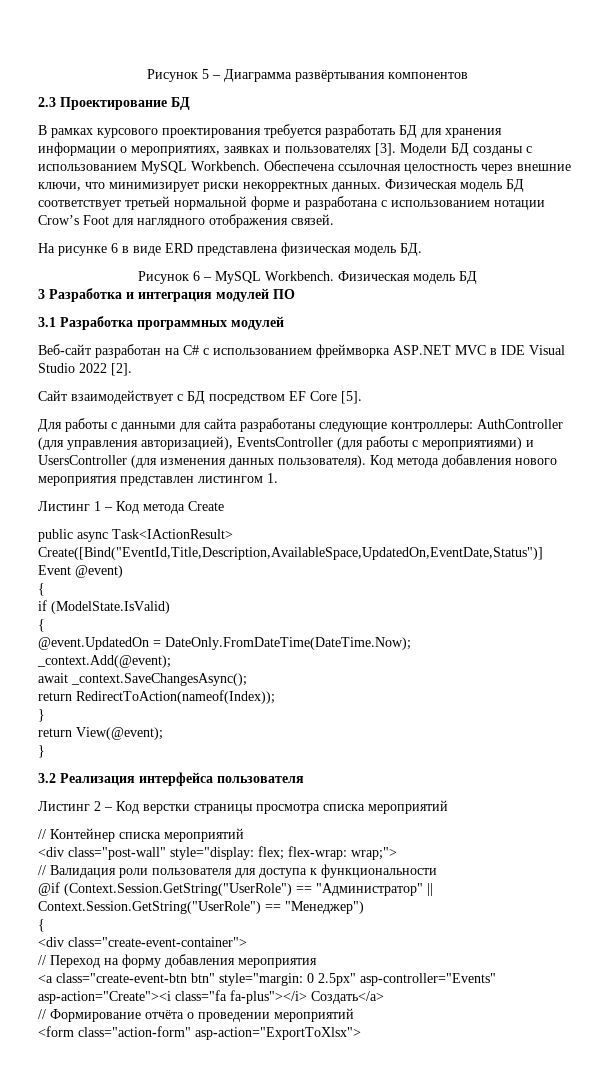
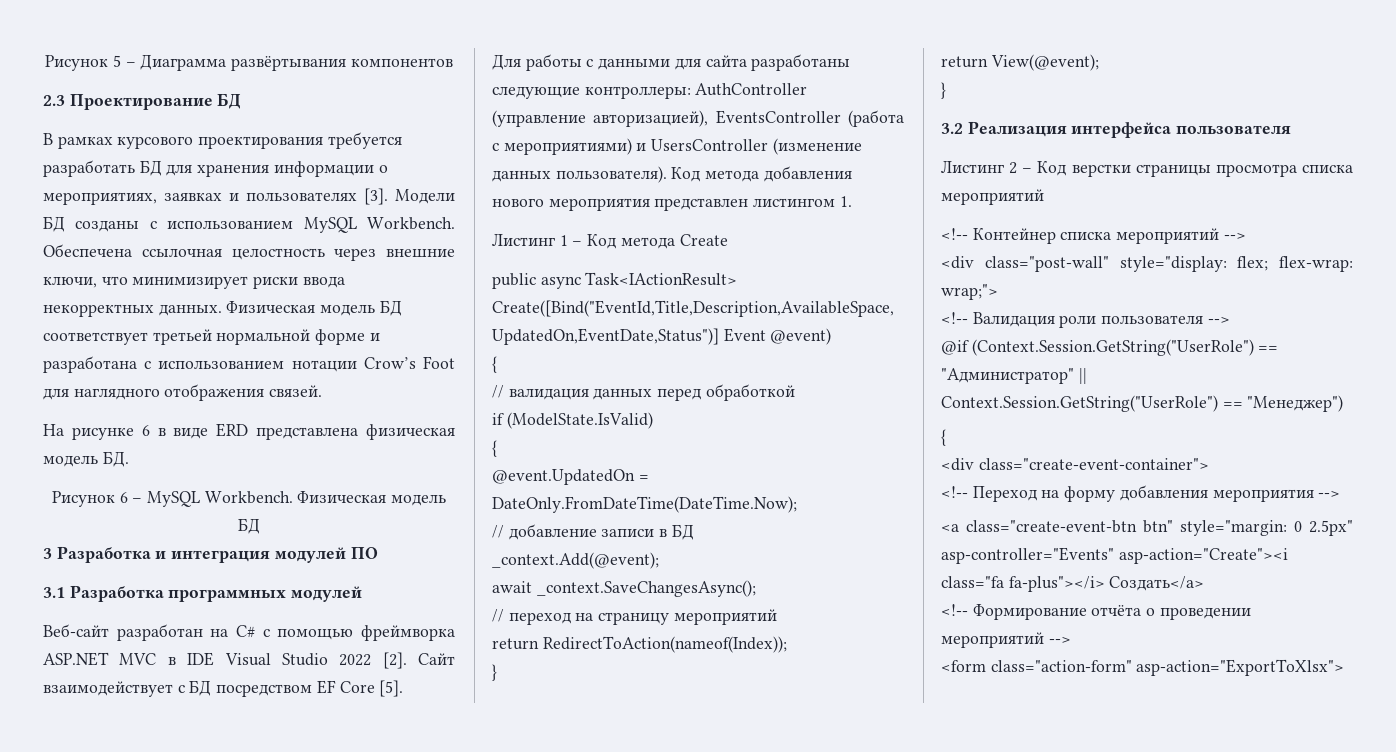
(239, 187) none -> [302,276,345,288] ввода
[213,348,312,355] использованием -> [277,629,354,640] помощью
(132, 369) // -> (407, 660) none
[38,436,409,450] (для управления авторизацией), EventsController (для работы -> [492,110,904,127] (управление авторизацией), EventsController (работа
[131,455,226,468] (для изменения -> [772,138,862,155] (изменение
(45, 589) none -> [492,384,795,401] // // валидация данных перед обработкой
[37,655,171,668] [38,673,247,686] _context.Add(@event); // await _context.SaveChangesAsync(); -> [492,524,694,540] [492,552,659,569] [492,580,756,597] [492,609,777,625] // добавление записи в БД // _context.Add(@event); // await _context.SaveChangesAsync(); // // переход на страницу мероприятий
[38,829,46,839] // -> [941,228,968,240] <!--
(244, 835) none -> [1223,233,1246,240] -->
[38,865,46,875] // -> [941,312,968,324] <!--
[235,864,437,878] для доступа к функциональности -> [1207,317,1230,324] -->
[38,955,46,965] // -> [941,486,968,498] <!--
(317, 963) none -> [1318,491,1341,498] -->
[38,1009,46,1019] // -> [941,604,968,616] <!--
(354, 1015) none -> [1048,637,1071,644] -->

